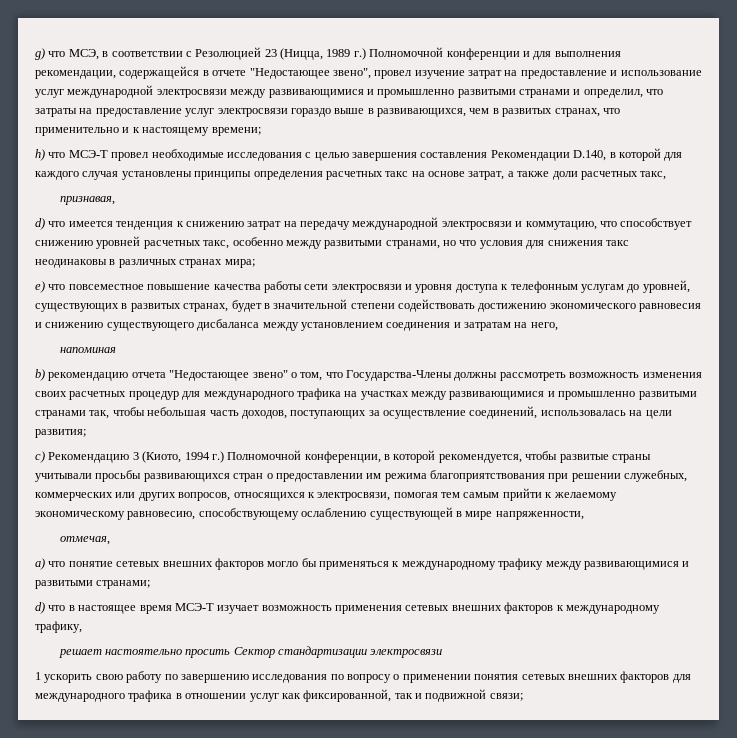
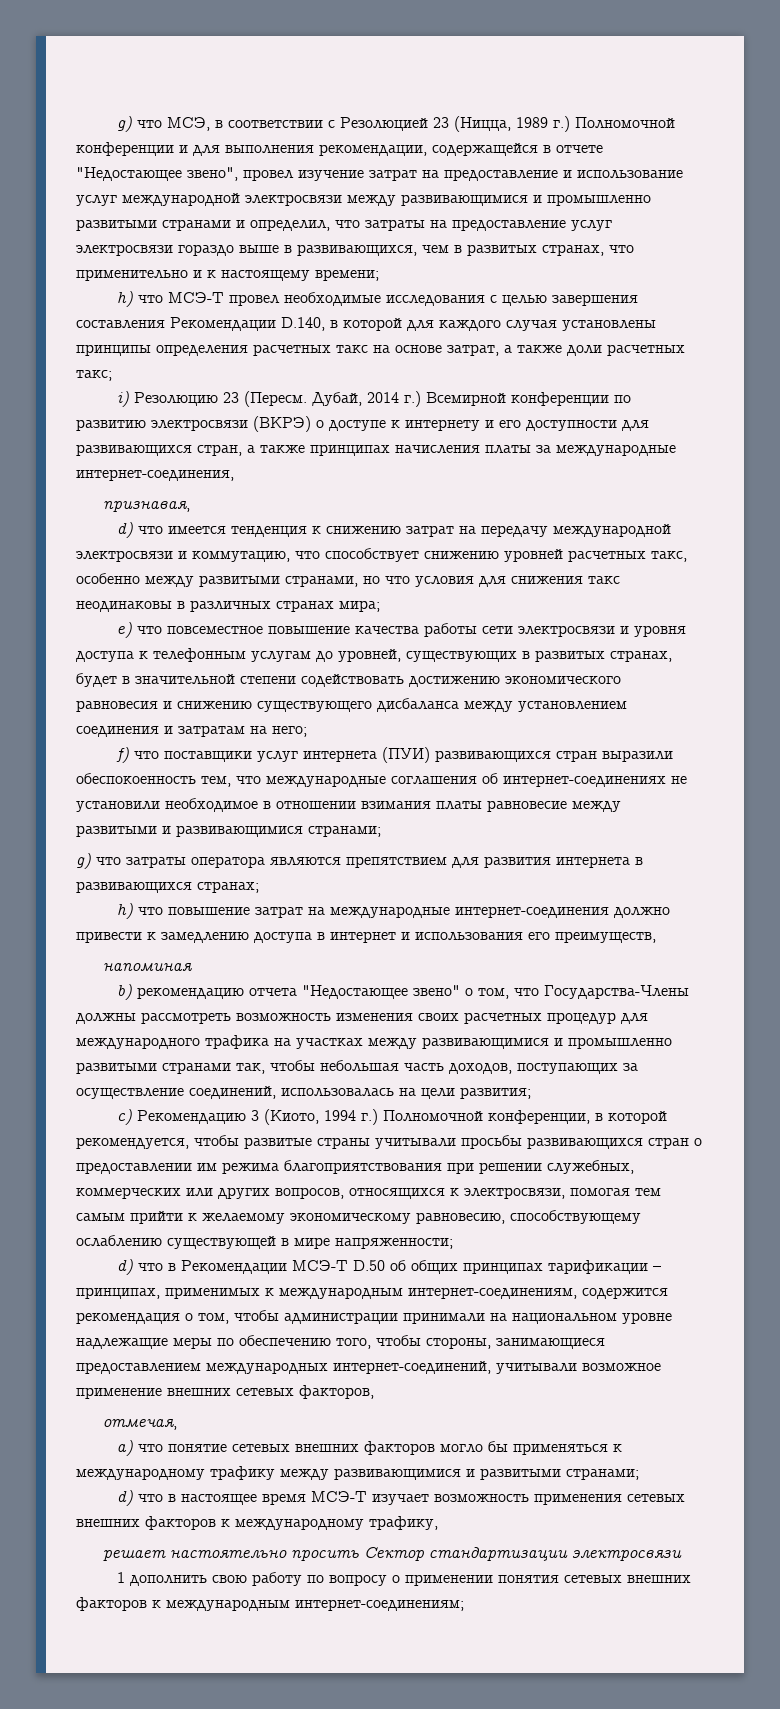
[640,171,667,180] такс, -> [76,370,112,381] [117,391,632,407] [76,416,649,432] [76,444,676,456] [76,469,234,481] такс; // i) Резолюцию 23 (Пересм. Дубай, 2014 г.) Всемирной конференции по развитию электросвязи (ВКРЭ) о доступе к интернету и его доступности для развивающихся стран, а также принципах начисления платы за международные интернет-соединения,
[530,322,558,331] него, -> [272,726,307,737] [116,747,674,763] [76,773,687,787] [76,798,621,812] [76,825,381,837] [76,853,643,869] [76,881,259,893] [117,903,671,919] [76,931,656,943] него; // f) что поставщики услуг интернета (ПУИ) развивающихся стран выразили обеспокоенность тем, что международные соглашения об интернет-соединениях не установили необходимое в отношении взимания платы равновесие между развитыми и развивающимися странами; // g) что затраты оператора являются препятствием для развития интернета в развивающихся странах; // h) что повышение затрат на международные интернет-соединения должно привести к замедлению доступа в интернет и использования его преимуществ,
[495,511,584,520] напряженности, -> [335,1237,453,1249] [117,1259,662,1275] [76,1287,668,1299] [76,1310,672,1324] [76,1335,605,1349] [76,1361,661,1374] [76,1385,374,1399] напряженности; // d) что в Рекомендации МСЭ-Т D.50 об общих принципах тарификации – принципах, применимых к международным интернет-соединениям, содержится рекомендация о том, чтобы администрации принимали на национальном уровне надлежащие меры по обеспечению того, чтобы стороны, занимающиеся предоставлением международных интернет-соединений, учитывали возможное применение внешних сетевых факторов,
[44,674,93,683] ускорить -> [130,1575,208,1586] дополнить
[180,674,344,683] завершению исследования по -> (325, 1579) none
[672,674,691,683] [35,689,523,702] для международного трафика в отношении услуг как фиксированной, так и подвижной связи; -> [152,1599,464,1611] к международным интернет-соединениям;

